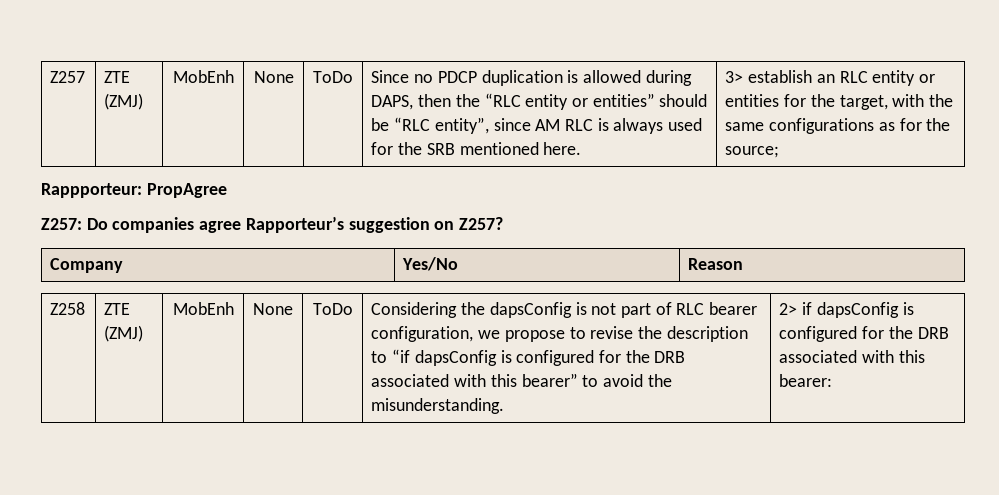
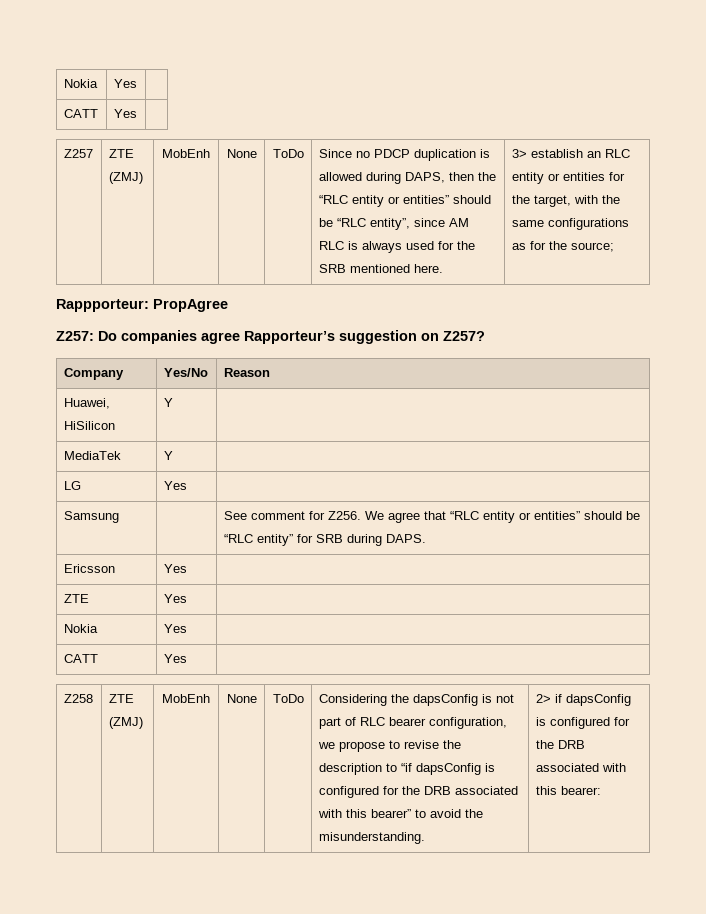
(50, 77) none -> [63,79,98,88] [113,79,137,88] [63,109,98,118] [113,109,137,118] Nokia | Yes | // CATT | Yes | //
(744, 264) none -> [63,398,110,409] [63,421,115,430] [163,398,173,407] [63,451,121,460] [163,451,173,460] [63,481,81,490] [163,481,187,490] [63,511,119,523] [223,511,640,523] [223,534,426,546] [63,564,115,573] [163,564,187,573] [63,594,89,603] [163,594,187,603] [63,624,98,633] [163,624,187,633] [63,654,98,663] [163,654,187,663] // Huawei, HiSilicon | Y | // MediaTek | Y | // LG | Yes | // Samsung | | See comment for Z256. We agree that “RLC entity or entities” should be “RLC entity” for SRB during DAPS. // Ericsson | Yes | // ZTE | Yes | // Nokia | Yes | // CATT | Yes |

